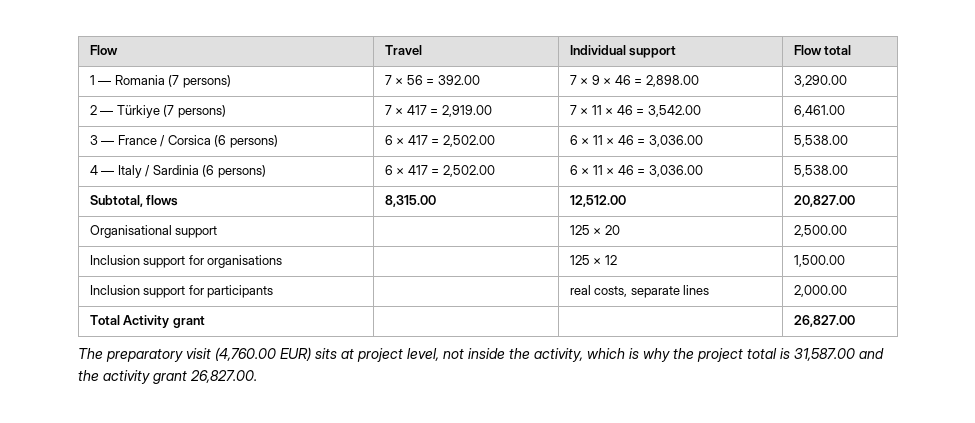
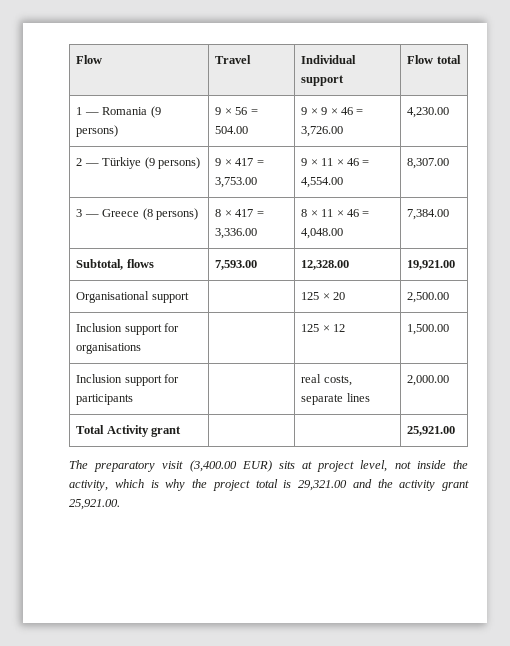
[168,75,231,88] [384,75,392,85] (7 persons) | 7 -> [150,106,161,118] [76,125,119,137] [215,107,222,115] (9 persons) | 9
[437,75,480,85] [569,75,577,85] 392.00 | 7 -> [215,126,249,134] [301,107,308,115] 504.00 | 9
[645,75,699,87] [793,75,847,87] 2,898.00 | 3,290.00 -> [301,126,344,137] [407,107,450,118] 3,726.00 | 4,230.00
[163,105,226,118] [384,105,492,117] [569,105,701,117] [793,105,845,117] (7 persons) | 7 × 417 = 2,919.00 | 7 × 11 × 46 = 3,542.00 | 6,461.00 -> [144,157,200,169] [215,158,264,166] [215,177,258,188] [301,158,370,166] [301,177,344,188] [407,158,450,169] (9 persons) | 9 × 417 = 3,753.00 | 9 × 11 × 46 = 4,554.00 | 8,307.00
[117,135,278,148] [384,135,495,147] [569,135,703,147] [793,135,848,147] [89,165,266,178] [384,165,495,177] [569,165,703,177] [793,165,848,177] France / Corsica (6 persons) | 6 × 417 = 2,502.00 | 6 × 11 × 46 = 3,036.00 | 5,538.00 // 4 — Italy / Sardinia (6 persons) | 6 × 417 = 2,502.00 | 6 × 11 × 46 = 3,036.00 | 5,538.00 -> [102,208,198,220] [215,209,264,217] [215,228,258,239] [301,209,370,217] [301,228,344,239] [407,209,450,220] Greece (8 persons) | 8 × 417 = 3,336.00 | 8 × 11 × 46 = 4,048.00 | 7,384.00
[384,195,436,207] [569,195,626,207] [793,195,855,207] 8,315.00 | 12,512.00 | 20,827.00 -> [215,260,258,270] [301,260,350,270] [407,260,456,270] 7,593.00 | 12,328.00 | 19,921.00
[793,315,855,327] 26,827.00 -> [407,426,456,436] 25,921.00
[215,347,277,361] (4,760.00 -> [189,460,237,472] (3,400.00
[794,348,856,361] 31,587.00 -> [298,480,347,491] 29,321.00
[190,370,257,383] 26,827.00. -> [69,499,120,510] 25,921.00.

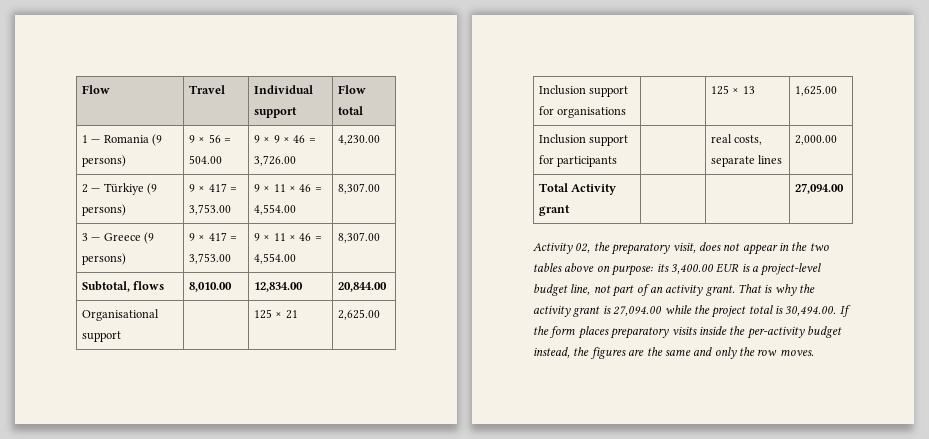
[142,208,198,220] [215,209,264,217] [215,228,258,239] [301,209,370,217] [301,228,344,239] [407,209,450,220] (8 persons) | 8 × 417 = 3,336.00 | 8 × 11 × 46 = 4,048.00 | 7,384.00 -> [143,232,154,244] [81,253,126,265] [188,232,237,241] [188,253,231,264] [253,233,322,241] [253,253,296,264] [337,232,380,243] (9 persons) | 9 × 417 = 3,753.00 | 9 × 11 × 46 = 4,554.00 | 8,307.00
[215,260,258,270] [301,260,350,270] [407,260,456,270] 7,593.00 | 12,328.00 | 19,921.00 -> [188,282,232,292] [253,282,303,292] [337,282,387,292] 8,010.00 | 12,834.00 | 20,844.00
[333,292,346,300] [407,292,450,303] 20 | 2,500.00 -> [285,310,298,319] [337,309,380,320] 21 | 2,625.00
[333,324,346,332] [407,324,450,335] 12 | 1,500.00 -> [742,86,755,94] [794,85,837,96] 13 | 1,625.00
[407,426,456,436] [69,460,469,472] [69,479,469,491] [69,499,120,510] 25,921.00 // The preparatory visit (3,400.00 EUR) sits at project level, not inside the activity, which is why the project total is 29,321.00 and the activity grant 25,921.00. -> [794,183,844,194] [533,242,829,255] [533,263,822,276] [533,284,816,297] [533,305,851,318] [533,326,842,339] [533,347,814,359] 27,094.00 // Activity 02, the preparatory visit, does not appear in the two tables above on purpose: its 3,400.00 EUR is a project-level budget line, not part of an activity grant. That is why the activity grant is 27,094.00 while the project total is 30,494.00. If the form places preparatory visits inside the per-activity budget instead, the figures are the same and only the row moves.

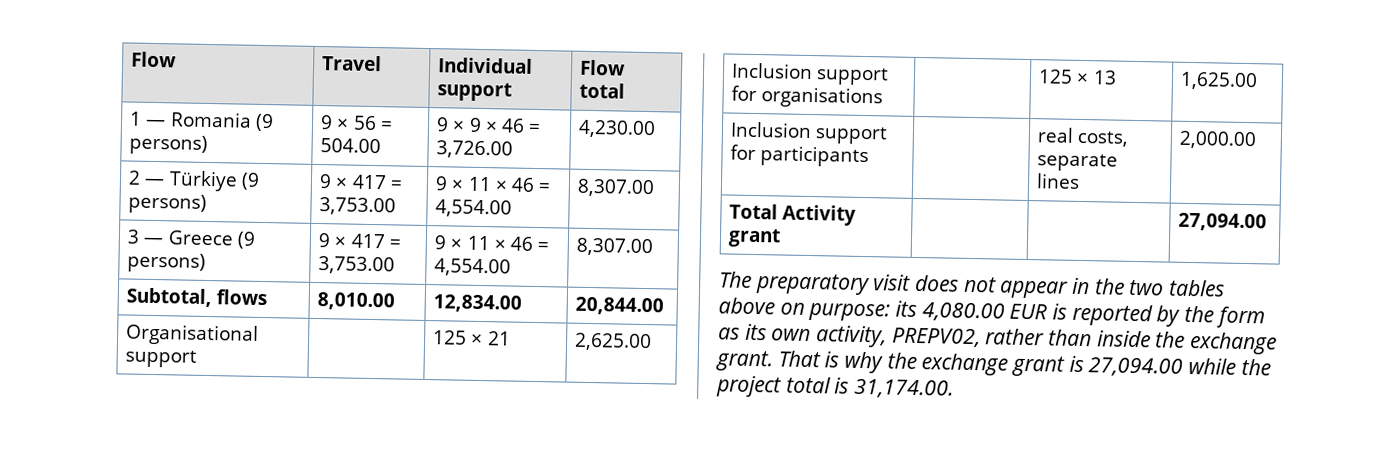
[533,242,696,255] Activity 02, the preparatory visit, -> [719,271,912,296] The preparatory visit
[670,264,714,274] 3,400.00 -> [921,302,1005,322] 4,080.00
[752,263,822,276] [533,284,704,297] a project-level budget line, not part of an activity -> [1071,303,1265,329] [718,323,1278,355] reported by the form as its own activity, PREPV02, rather than inside the exchange
[533,305,571,317] activity -> [921,353,1009,376] exchange
[785,305,851,317] [533,326,842,339] [533,347,814,359] 30,494.00. If the form places preparatory visits inside the per-activity budget instead, the figures are the same and only the row moves. -> [854,378,955,399] 31,174.00.

